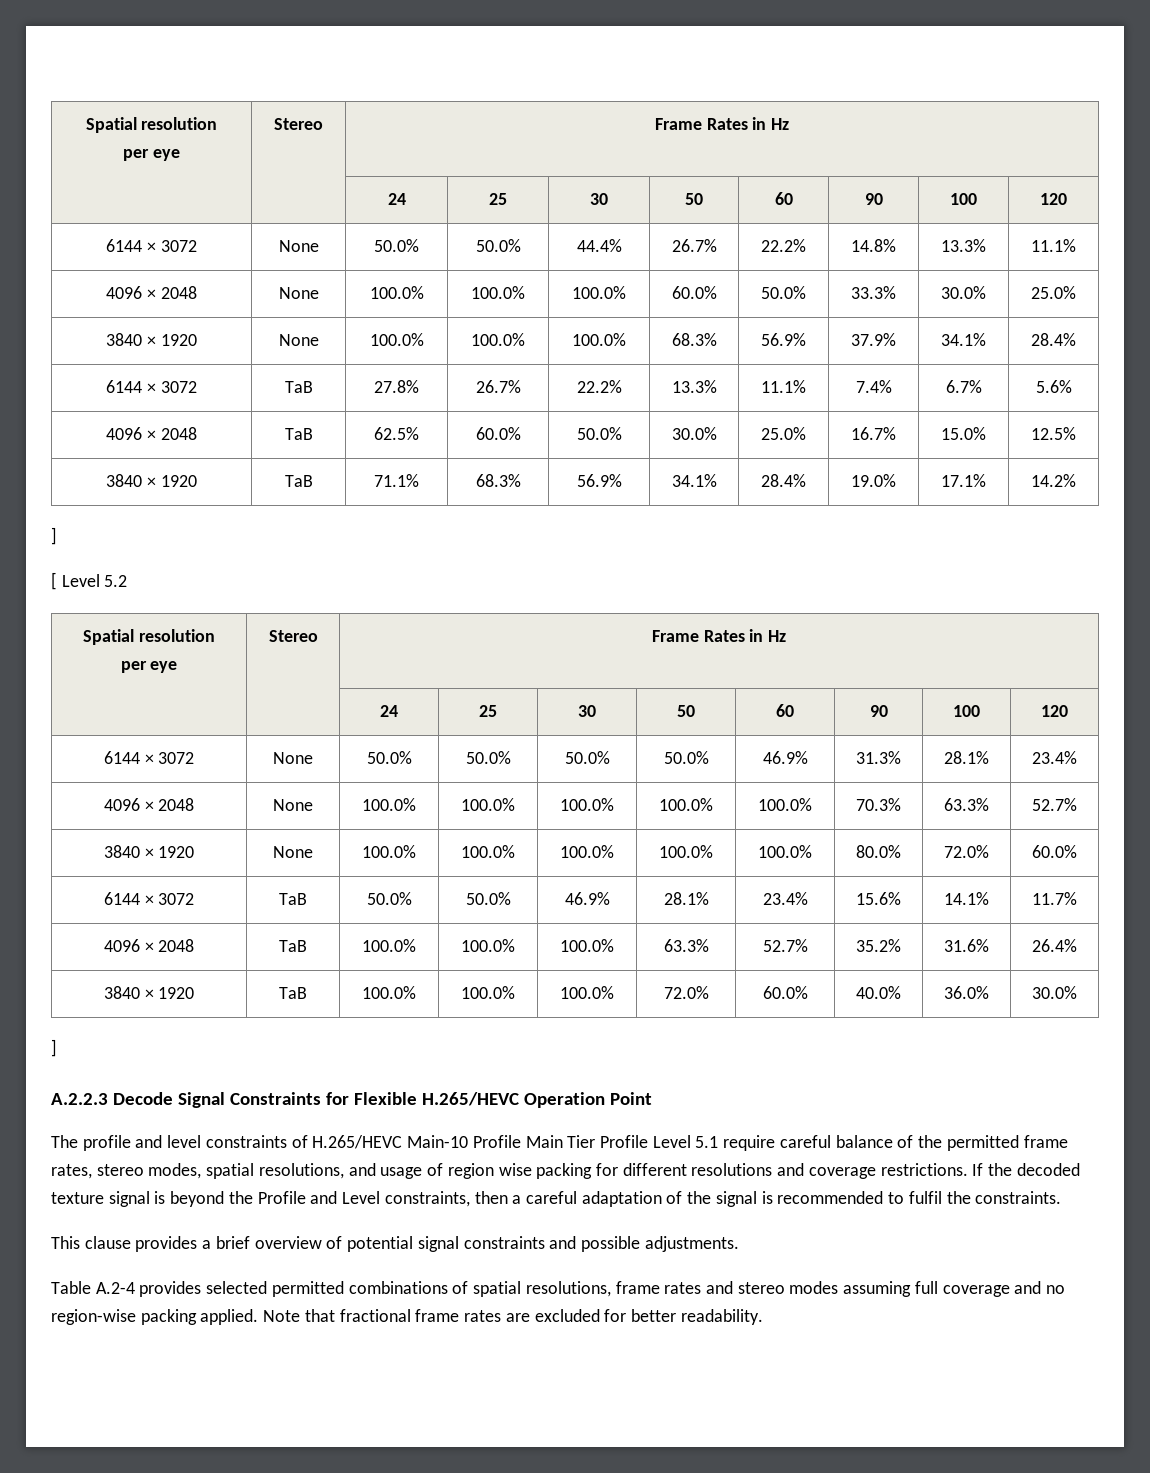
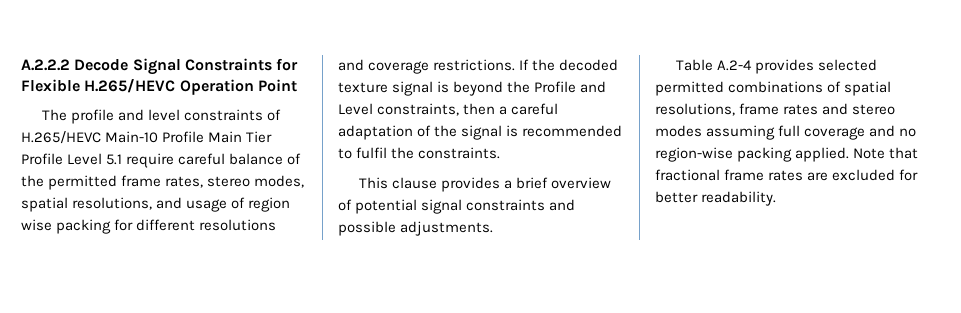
[85,117,218,133] [123,149,180,161] [274,118,323,130] [654,117,790,130] [387,193,406,205] [489,193,507,205] [590,193,608,205] [685,193,703,205] [774,192,793,205] [864,193,883,205] [950,193,977,205] [1040,193,1067,205] [106,239,197,252] [278,240,319,252] [374,239,419,252] [475,239,521,252] [576,239,622,252] [671,239,717,252] [761,239,806,252] [851,239,896,252] [941,239,986,252] [1031,239,1076,252] [106,286,197,299] [278,287,319,299] [369,286,424,299] [471,286,525,299] [572,286,626,299] [671,286,717,299] [761,286,806,299] [851,286,896,299] [941,286,986,299] [1031,286,1076,299] [106,333,197,346] [278,334,319,346] [369,333,424,346] [471,333,525,346] [572,333,626,346] [671,333,717,346] [761,333,806,346] [851,333,896,346] [941,333,986,346] [1031,333,1076,346] [106,380,197,393] [284,381,313,393] [374,380,419,393] [475,380,521,393] [576,380,622,393] [671,380,717,393] [761,380,806,393] [855,380,892,393] [945,380,982,393] [1035,380,1072,393] [106,427,197,440] [284,428,313,440] [374,427,419,440] [475,427,521,440] [576,427,622,440] [671,427,717,440] [761,427,806,440] [851,427,896,440] [941,427,986,440] [1031,427,1076,440] [106,474,197,487] [284,475,313,487] [374,474,419,487] [475,474,521,487] [576,474,622,487] [671,474,717,487] [761,474,806,487] [851,474,896,487] [941,474,986,487] [1031,474,1076,487] [51,527,57,545] [51,572,128,590] [83,629,215,645] [120,661,178,673] [268,630,318,642] [651,629,787,642] [380,705,398,717] [479,705,497,717] [578,705,596,717] [677,705,695,717] [776,704,794,717] [869,705,888,717] [953,705,980,717] [1041,705,1068,717] [103,751,195,764] [273,752,313,764] [366,751,412,764] [465,751,511,764] [564,751,610,764] [663,751,709,764] [762,751,808,764] [856,751,901,764] [944,751,989,764] [1032,751,1077,764] [103,798,195,811] [273,799,313,811] [362,798,416,811] [461,798,515,811] [560,798,614,811] [659,798,713,811] [758,798,812,811] [856,798,901,811] [944,798,989,811] [1032,798,1077,811] [103,845,195,858] [273,846,313,858] [362,845,416,858] [461,845,515,858] [560,845,614,858] [659,845,713,858] [758,845,812,858] [856,845,901,858] [944,845,989,858] [1032,845,1077,858] [103,892,195,905] [279,893,307,905] [366,892,412,905] [465,892,511,905] [564,892,610,905] [663,892,709,905] [762,892,808,905] [856,892,901,905] [944,892,989,905] [1032,892,1077,905] [103,939,195,952] [279,940,307,952] [362,939,416,952] [461,939,515,952] [560,939,614,952] [663,939,709,952] [762,939,808,952] [856,939,901,952] [944,939,989,952] [1032,939,1077,952] [103,986,195,999] [279,987,307,999] [362,986,416,999] [461,986,515,999] [560,986,614,999] [663,986,709,999] [762,986,808,999] [856,986,901,999] [944,986,989,999] [1032,986,1077,999] [51,1039,57,1057] [51,1093,108,1105] Spatial resolution // per eye | Stereo | Frame Rates in Hz // | | 24 | 25 | 30 | 50 | 60 | 90 | 100 | 120 // 6144 × 3072 | None | 50.0% | 50.0% | 44.4% | 26.7% | 22.2% | 14.8% | 13.3% | 11.1% // 4096 × 2048 | None | 100.0% | 100.0% | 100.0% | 60.0% | 50.0% | 33.3% | 30.0% | 25.0% // 3840 × 1920 | None | 100.0% | 100.0% | 100.0% | 68.3% | 56.9% | 37.9% | 34.1% | 28.4% // 6144 × 3072 | TaB | 27.8% | 26.7% | 22.2% | 13.3% | 11.1% | 7.4% | 6.7% | 5.6% // 4096 × 2048 | TaB | 62.5% | 60.0% | 50.0% | 30.0% | 25.0% | 16.7% | 15.0% | 12.5% // 3840 × 1920 | TaB | 71.1% | 68.3% | 56.9% | 34.1% | 28.4% | 19.0% | 17.1% | 14.2% // ] // [ Level 5.2 // Spatial resolution // per eye | Stereo | Frame Rates in Hz // | | 24 | 25 | 30 | 50 | 60 | 90 | 100 | 120 // 6144 × 3072 | None | 50.0% | 50.0% | 50.0% | 50.0% | 46.9% | 31.3% | 28.1% | 23.4% // 4096 × 2048 | None | 100.0% | 100.0% | 100.0% | 100.0% | 100.0% | 70.3% | 63.3% | 52.7% // 3840 × 1920 | None | 100.0% | 100.0% | 100.0% | 100.0% | 100.0% | 80.0% | 72.0% | 60.0% // 6144 × 3072 | TaB | 50.0% | 50.0% | 46.9% | 28.1% | 23.4% | 15.6% | 14.1% | 11.7% // 4096 × 2048 | TaB | 100.0% | 100.0% | 100.0% | 63.3% | 52.7% | 35.2% | 31.6% | 26.4% // 3840 × 1920 | TaB | 100.0% | 100.0% | 100.0% | 72.0% | 60.0% | 40.0% | 36.0% | 30.0% // ] // A.2.2.3 -> [21,59,70,71] A.2.2.2

